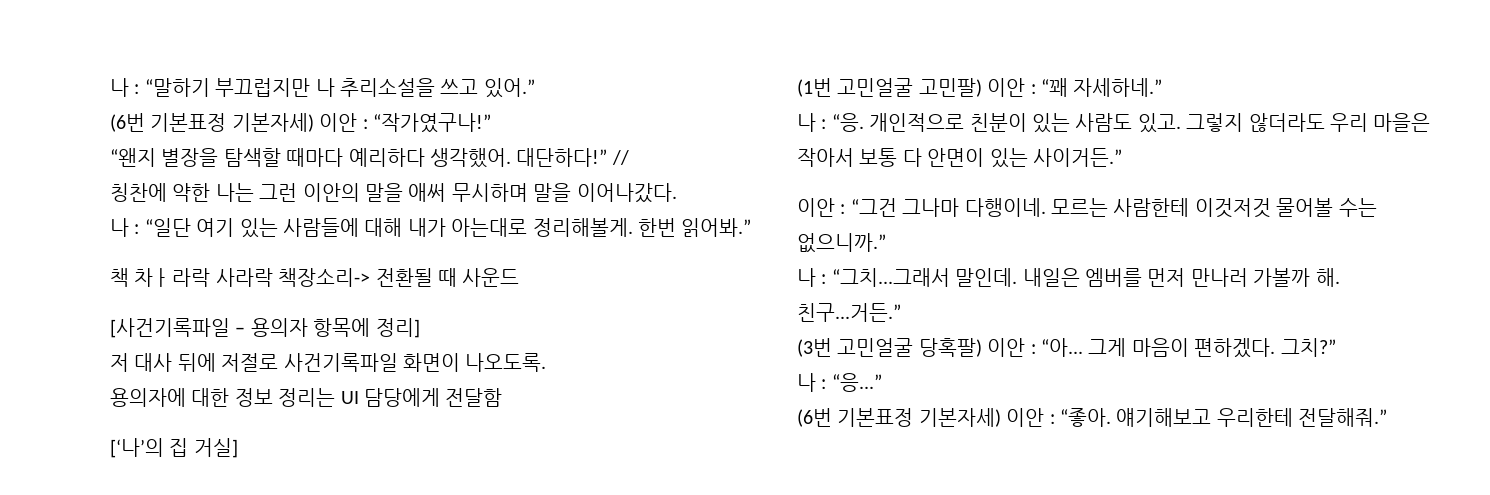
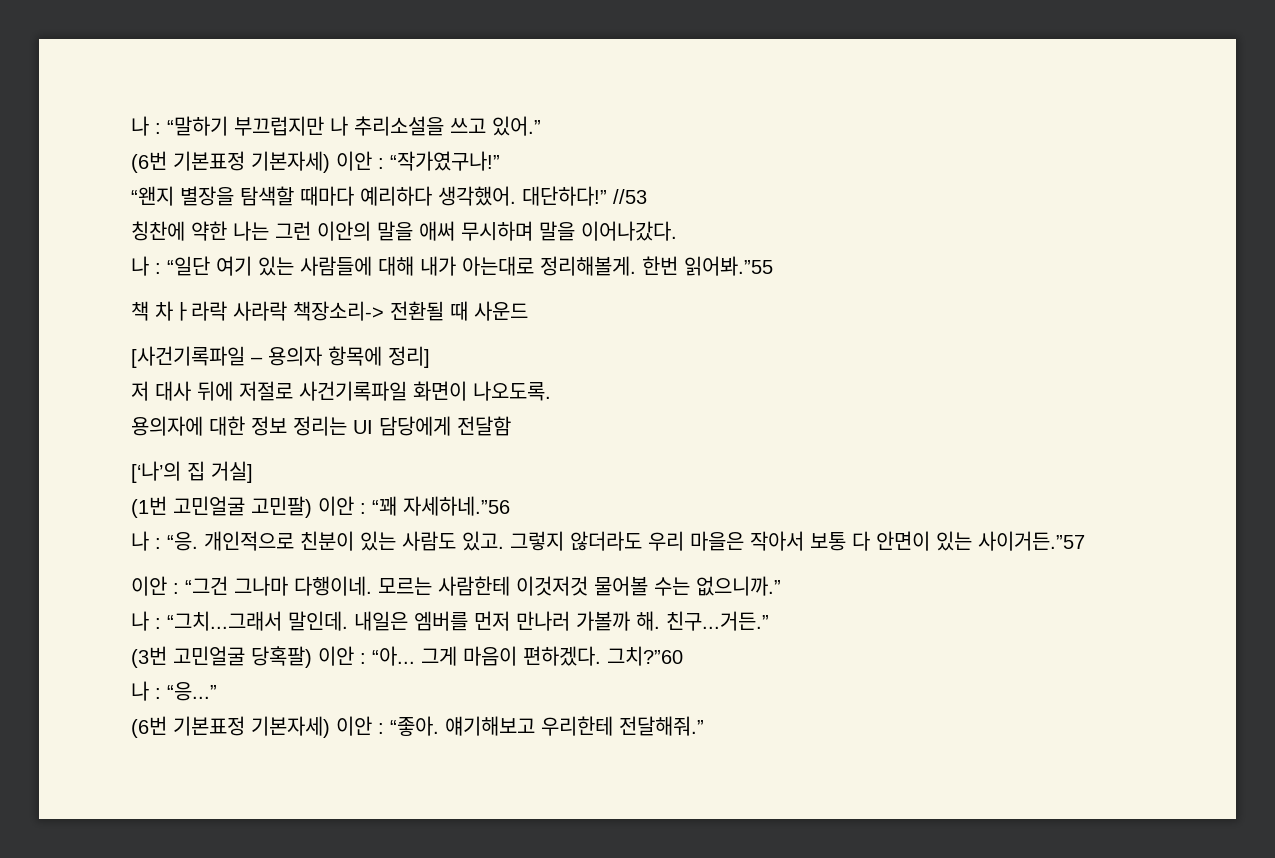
[611,150,629,165] // -> [613,189,647,204] //53
[681,218,752,237] 읽어봐.” -> [684,256,773,276] 읽어봐.”55
[1073,78,1163,97] 자세하네.” -> [403,496,510,516] 자세하네.”56
[1033,148,1122,167] 사이거든.” -> [978,531,1085,551] 사이거든.”57
[1280,338,1336,357] 그치?” -> [607,646,683,666] 그치?”60

